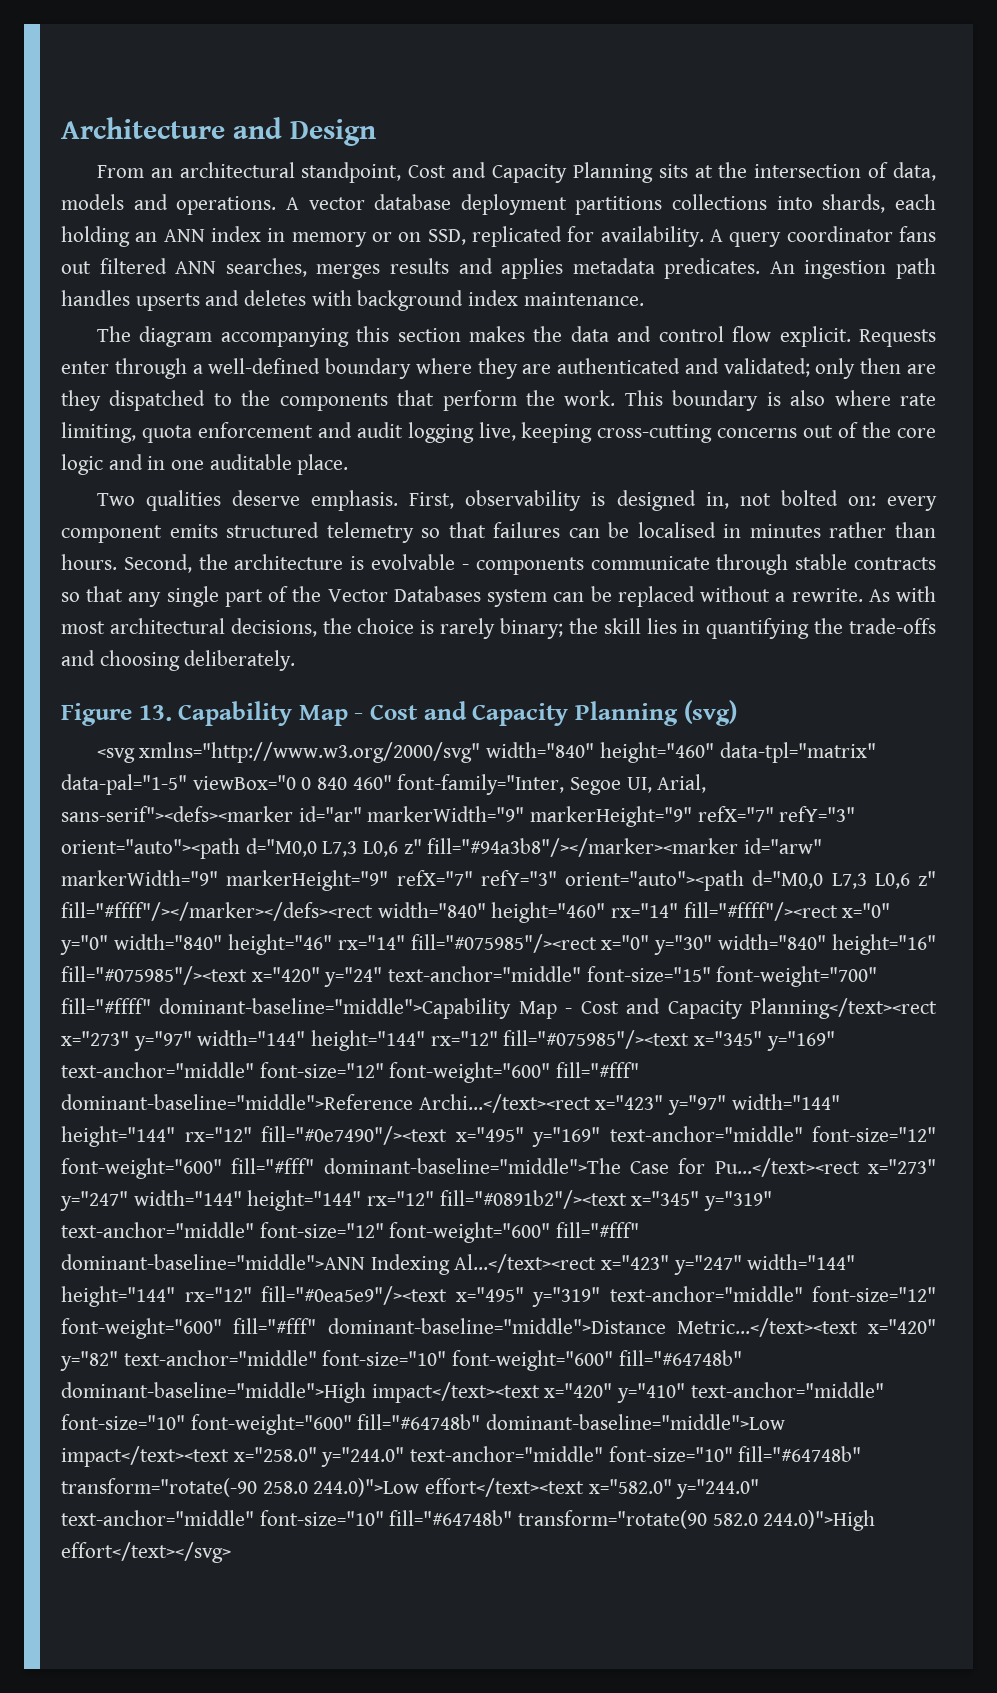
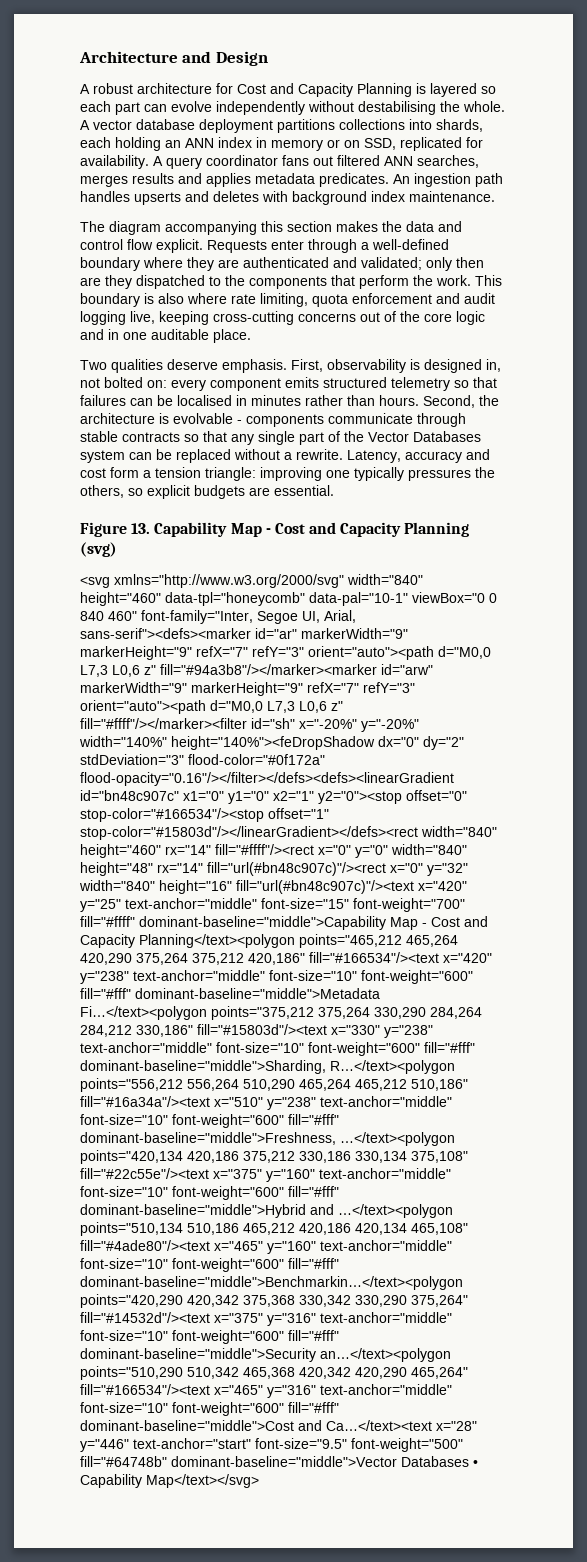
[96,162,936,183] [61,194,277,215] From an architectural standpoint, Cost and Capacity Planning sits at the intersection of data, models and operations. -> [80,83,496,97] [80,101,505,115] A robust architecture for Cost and Capacity Planning is layered so each part can evolve independently without destabilising the whole.
[868,586,937,602] [61,618,936,639] [61,650,296,671] As with most architectural decisions, the choice is rarely binary; the skill lies in quantifying the trade-offs and choosing deliberately. -> [347,449,490,463] [80,467,495,481] [80,485,334,499] Latency, accuracy and cost form a tension triangle: improving one typically pressures the others, so explicit budgets are essential.
[719,742,876,763] [61,774,187,795] data-tpl="matrix" data-pal="1-5" -> [165,592,408,606] data-tpl="honeycomb" data-pal="10-1"
[61,902,373,921] fill="#ffff"/></marker></defs><rect -> [80,718,419,732] [79,736,464,750] [80,754,325,765] [80,772,454,786] [80,790,467,804] [80,808,329,822] [80,826,418,840] fill="#ffff"/></marker><filter id="sh" x="-20%" y="-20%" width="140%" height="140%"><feDropShadow dx="0" dy="2" stdDeviation="3" flood-color="#0f172a" flood-opacity="0.16"/></filter></defs><defs><linearGradient id="bn48c907c" x1="0" y1="0" x2="1" y2="0"><stop offset="0" stop-color="#166534"/><stop offset="1" stop-color="#15803d"/></linearGradient></defs><rect
[227,934,936,955] [61,966,383,987] height="46" rx="14" fill="#075985"/><rect x="0" y="30" width="840" height="16" fill="#075985"/><text x="420" y="24" -> [80,862,468,876] [79,880,467,894] [80,899,121,912] height="48" rx="14" fill="url(#bn48c907c)"/><rect x="0" y="32" width="840" height="16" fill="url(#bn48c907c)"/><text x="420" y="25"
[750,998,938,1019] [61,1030,835,1051] [61,1062,640,1083] [61,1094,840,1115] [61,1126,936,1147] [61,1158,937,1179] [60,1190,773,1211] [61,1222,640,1243] [61,1254,856,1275] [61,1286,936,1307] [61,1318,936,1339] [60,1350,742,1371] [61,1382,884,1403] [61,1414,786,1435] [61,1446,862,1467] [61,1478,760,1499] [61,1510,876,1531] [61,1542,231,1563] Planning</text><rect x="273" y="97" width="144" height="144" rx="12" fill="#075985"/><text x="345" y="169" text-anchor="middle" font-size="12" font-weight="600" fill="#fff" dominant-baseline="middle">Reference Archi…</text><rect x="423" y="97" width="144" height="144" rx="12" fill="#0e7490"/><text x="495" y="169" text-anchor="middle" font-size="12" font-weight="600" fill="#fff" dominant-baseline="middle">The Case for Pu…</text><rect x="273" y="247" width="144" height="144" rx="12" fill="#0891b2"/><text x="345" y="319" text-anchor="middle" font-size="12" font-weight="600" fill="#fff" dominant-baseline="middle">ANN Indexing Al…</text><rect x="423" y="247" width="144" height="144" rx="12" fill="#0ea5e9"/><text x="495" y="319" text-anchor="middle" font-size="12" font-weight="600" fill="#fff" dominant-baseline="middle">Distance Metric…</text><text x="420" y="82" text-anchor="middle" font-size="10" font-weight="600" fill="#64748b" dominant-baseline="middle">High impact</text><text x="420" y="410" text-anchor="middle" font-size="10" font-weight="600" fill="#64748b" dominant-baseline="middle">Low impact</text><text x="258.0" y="244.0" text-anchor="middle" font-size="10" fill="#64748b" transform="rotate(-90 258.0 244.0)">Low effort</text><text x="582.0" y="244.0" text-anchor="middle" font-size="10" fill="#64748b" transform="rotate(90 582.0 244.0)">High effort</text></svg> -> [139,934,458,948] [80,952,492,965] [80,970,473,984] [80,988,380,999] [80,1006,482,1020] [80,1024,433,1038] [80,1042,475,1056] [80,1060,455,1074] [80,1078,468,1092] [80,1096,452,1110] [80,1114,339,1128] [80,1132,455,1146] [80,1150,468,1164] [80,1168,451,1182] [80,1186,339,1200] [80,1204,453,1218] [80,1222,468,1236] [80,1240,452,1254] [80,1258,339,1272] [80,1276,463,1290] [80,1294,468,1308] [80,1312,452,1326] [80,1330,339,1344] [80,1348,451,1362] [80,1366,468,1380] [80,1384,452,1398] [80,1402,339,1416] [80,1420,477,1431] [80,1438,463,1452] [80,1456,478,1467] [80,1474,259,1488] Planning</text><polygon points="465,212 465,264 420,290 375,264 375,212 420,186" fill="#166534"/><text x="420" y="238" text-anchor="middle" font-size="10" font-weight="600" fill="#fff" dominant-baseline="middle">Metadata Fi…</text><polygon points="375,212 375,264 330,290 284,264 284,212 330,186" fill="#15803d"/><text x="330" y="238" text-anchor="middle" font-size="10" font-weight="600" fill="#fff" dominant-baseline="middle">Sharding, R…</text><polygon points="556,212 556,264 510,290 465,264 465,212 510,186" fill="#16a34a"/><text x="510" y="238" text-anchor="middle" font-size="10" font-weight="600" fill="#fff" dominant-baseline="middle">Freshness, …</text><polygon points="420,134 420,186 375,212 330,186 330,134 375,108" fill="#22c55e"/><text x="375" y="160" text-anchor="middle" font-size="10" font-weight="600" fill="#fff" dominant-baseline="middle">Hybrid and …</text><polygon points="510,134 510,186 465,212 420,186 420,134 465,108" fill="#4ade80"/><text x="465" y="160" text-anchor="middle" font-size="10" font-weight="600" fill="#fff" dominant-baseline="middle">Benchmarkin…</text><polygon points="420,290 420,342 375,368 330,342 330,290 375,264" fill="#14532d"/><text x="375" y="316" text-anchor="middle" font-size="10" font-weight="600" fill="#fff" dominant-baseline="middle">Security an…</text><polygon points="510,290 510,342 465,368 420,342 420,290 465,264" fill="#166534"/><text x="465" y="316" text-anchor="middle" font-size="10" font-weight="600" fill="#fff" dominant-baseline="middle">Cost and Ca…</text><text x="28" y="446" text-anchor="start" font-size="9.5" font-weight="500" fill="#64748b" dominant-baseline="middle">Vector Databases • Capability Map</text></svg>

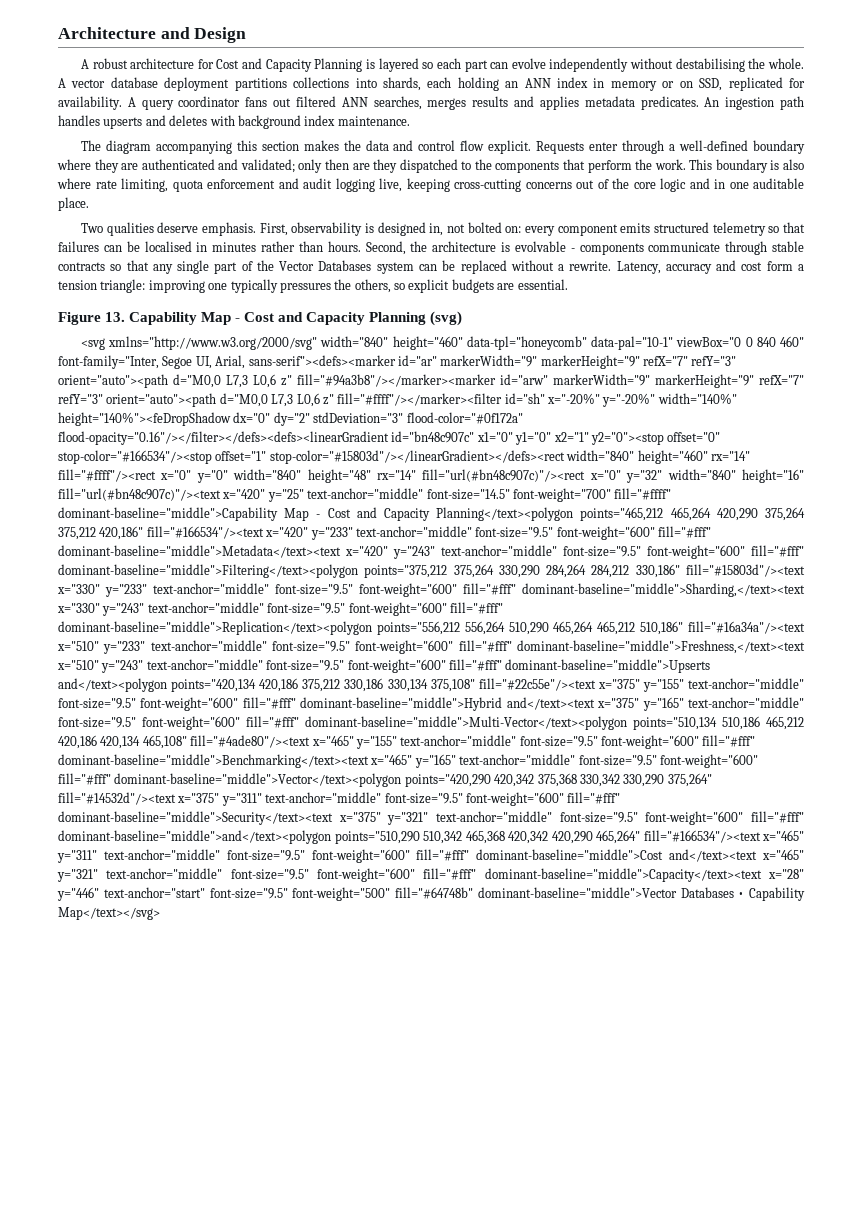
[261,898,349,909] font-size="15" -> [426,489,510,500] font-size="14.5"
[80,970,473,984] [80,988,380,999] [80,1006,207,1020] y="238" text-anchor="middle" font-size="10" font-weight="600" fill="#fff" dominant-baseline="middle">Metadata Fi…</text><polygon -> [310,526,711,540] [58,545,804,559] [58,564,358,578] y="233" text-anchor="middle" font-size="9.5" font-weight="600" fill="#fff" dominant-baseline="middle">Metadata</text><text x="420" y="243" text-anchor="middle" font-size="9.5" font-weight="600" fill="#fff" dominant-baseline="middle">Filtering</text><polygon
[384,1025,433,1038] [80,1042,475,1056] [80,1060,455,1074] y="238" text-anchor="middle" font-size="10" font-weight="600" fill="#fff" dominant-baseline="middle">Sharding, R…</text><polygon -> [105,583,805,597] [57,602,503,616] [58,621,372,635] y="233" text-anchor="middle" font-size="9.5" font-weight="600" fill="#fff" dominant-baseline="middle">Sharding,</text><text x="330" y="243" text-anchor="middle" font-size="9.5" font-weight="600" fill="#fff" dominant-baseline="middle">Replication</text><polygon
[267,1096,452,1110] [80,1114,339,1128] [80,1132,455,1146] y="238" text-anchor="middle" font-size="10" font-weight="600" fill="#fff" dominant-baseline="middle">Freshness, …</text><polygon -> [103,640,805,654] [57,659,711,673] [58,678,167,692] y="233" text-anchor="middle" font-size="9.5" font-weight="600" fill="#fff" dominant-baseline="middle">Freshness,</text><text x="510" y="243" text-anchor="middle" font-size="9.5" font-weight="600" fill="#fff" dominant-baseline="middle">Upserts and</text><polygon
[266,1168,451,1182] [80,1186,339,1200] [80,1204,453,1218] y="160" text-anchor="middle" font-size="10" font-weight="600" fill="#fff" dominant-baseline="middle">Hybrid and …</text><polygon -> [642,678,805,692] [58,697,805,711] [58,716,627,730] y="155" text-anchor="middle" font-size="9.5" font-weight="600" fill="#fff" dominant-baseline="middle">Hybrid and</text><text x="375" y="165" text-anchor="middle" font-size="9.5" font-weight="600" fill="#fff" dominant-baseline="middle">Multi-Vector</text><polygon
[267,1240,452,1254] [80,1258,339,1272] [80,1276,463,1290] y="160" text-anchor="middle" font-size="10" font-weight="600" fill="#fff" dominant-baseline="middle">Benchmarkin…</text><polygon -> [355,735,756,749] [58,754,758,768] [58,773,402,787] y="155" text-anchor="middle" font-size="9.5" font-weight="600" fill="#fff" dominant-baseline="middle">Benchmarking</text><text x="465" y="165" text-anchor="middle" font-size="9.5" font-weight="600" fill="#fff" dominant-baseline="middle">Vector</text><polygon
[267,1312,452,1326] [80,1330,339,1344] [80,1348,451,1362] y="316" text-anchor="middle" font-size="10" font-weight="600" fill="#fff" dominant-baseline="middle">Security an…</text><polygon -> [221,792,621,806] [58,811,804,825] [58,830,331,844] y="311" text-anchor="middle" font-size="9.5" font-weight="600" fill="#fff" dominant-baseline="middle">Security</text><text x="375" y="321" text-anchor="middle" font-size="9.5" font-weight="600" fill="#fff" dominant-baseline="middle">and</text><polygon
[267,1384,452,1398] [80,1402,339,1416] [80,1420,432,1431] y="316" text-anchor="middle" font-size="10" font-weight="600" fill="#fff" dominant-baseline="middle">Cost and Ca…</text><text -> [57,849,804,863] [57,868,762,882] y="311" text-anchor="middle" font-size="9.5" font-weight="600" fill="#fff" dominant-baseline="middle">Cost and</text><text x="465" y="321" text-anchor="middle" font-size="9.5" font-weight="600" fill="#fff" dominant-baseline="middle">Capacity</text><text

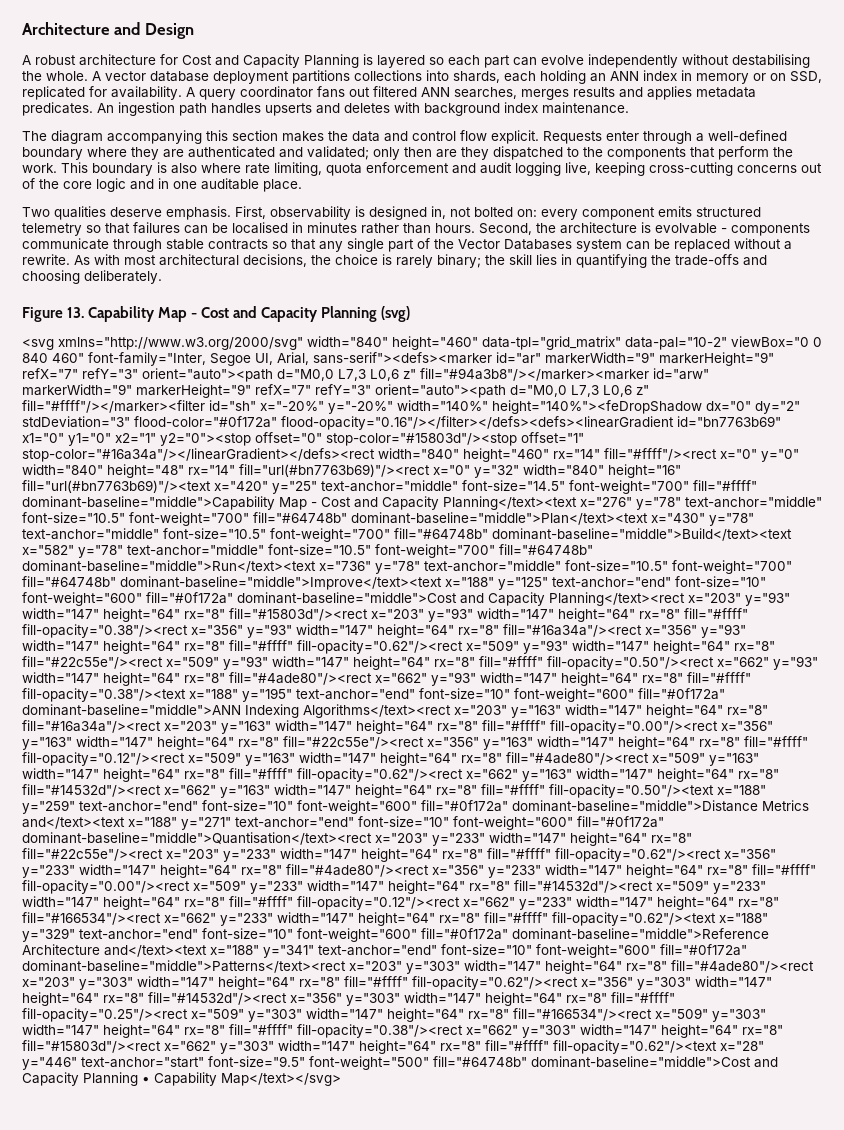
[616,260,804,274] [58,279,568,293] Latency, accuracy and cost form a tension triangle: improving one typically pressures the others, so explicit budgets are essential. -> [74,254,767,268] [22,270,162,284] As with most architectural decisions, the choice is rarely binary; the skill lies in quantifying the trade-offs and choosing deliberately.
[466,336,674,350] data-tpl="honeycomb" data-pal="10-1" -> [482,336,727,350] data-tpl="grid_matrix" data-pal="10-2"
[391,431,475,443] id="bn48c907c" -> [677,416,781,427] id="bn7763b69"
[58,450,565,464] stop-color="#166534"/><stop offset="1" stop-color="#15803d"/></linearGradient></defs><rect -> [326,432,584,446] [22,448,375,462] stop-color="#15803d"/><stop offset="1" stop-color="#16a34a"/></linearGradient></defs><rect
[422,469,586,482] fill="url(#bn48c907c)"/><rect -> [239,464,430,477] fill="url(#bn7763b69)"/><rect
[58,488,221,501] fill="url(#bn48c907c)"/><text -> [22,480,211,493] fill="url(#bn7763b69)"/><text
[436,507,806,521] [58,526,711,540] [58,545,804,559] [58,564,806,578] [57,583,805,597] [57,602,503,616] [58,621,805,635] [57,640,805,654] [57,659,711,673] [58,678,805,692] [58,697,805,711] [58,716,804,730] [58,735,756,749] [58,754,758,768] [58,773,712,787] [58,792,621,806] [58,811,804,825] [58,830,804,844] [57,849,804,863] [57,868,762,882] Planning</text><polygon points="465,212 465,264 420,290 375,264 375,212 420,186" fill="#166534"/><text x="420" y="233" text-anchor="middle" font-size="9.5" font-weight="600" fill="#fff" dominant-baseline="middle">Metadata</text><text x="420" y="243" text-anchor="middle" font-size="9.5" font-weight="600" fill="#fff" dominant-baseline="middle">Filtering</text><polygon points="375,212 375,264 330,290 284,264 284,212 330,186" fill="#15803d"/><text x="330" y="233" text-anchor="middle" font-size="9.5" font-weight="600" fill="#fff" dominant-baseline="middle">Sharding,</text><text x="330" y="243" text-anchor="middle" font-size="9.5" font-weight="600" fill="#fff" dominant-baseline="middle">Replication</text><polygon points="556,212 556,264 510,290 465,264 465,212 510,186" fill="#16a34a"/><text x="510" y="233" text-anchor="middle" font-size="9.5" font-weight="600" fill="#fff" dominant-baseline="middle">Freshness,</text><text x="510" y="243" text-anchor="middle" font-size="9.5" font-weight="600" fill="#fff" dominant-baseline="middle">Upserts and</text><polygon points="420,134 420,186 375,212 330,186 330,134 375,108" fill="#22c55e"/><text x="375" y="155" text-anchor="middle" font-size="9.5" font-weight="600" fill="#fff" dominant-baseline="middle">Hybrid and</text><text x="375" y="165" text-anchor="middle" font-size="9.5" font-weight="600" fill="#fff" dominant-baseline="middle">Multi-Vector</text><polygon points="510,134 510,186 465,212 420,186 420,134 465,108" fill="#4ade80"/><text x="465" y="155" text-anchor="middle" font-size="9.5" font-weight="600" fill="#fff" dominant-baseline="middle">Benchmarking</text><text x="465" y="165" text-anchor="middle" font-size="9.5" font-weight="600" fill="#fff" dominant-baseline="middle">Vector</text><polygon points="420,290 420,342 375,368 330,342 330,290 375,264" fill="#14532d"/><text x="375" y="311" text-anchor="middle" font-size="9.5" font-weight="600" fill="#fff" dominant-baseline="middle">Security</text><text x="375" y="321" text-anchor="middle" font-size="9.5" font-weight="600" fill="#fff" dominant-baseline="middle">and</text><polygon points="510,290 510,342 465,368 420,342 420,290 465,264" fill="#166534"/><text x="465" y="311" text-anchor="middle" font-size="9.5" font-weight="600" fill="#fff" dominant-baseline="middle">Cost and</text><text x="465" y="321" text-anchor="middle" font-size="9.5" font-weight="600" fill="#fff" dominant-baseline="middle">Capacity</text><text -> [443,496,822,510] [22,512,754,526] [22,528,792,542] [22,544,593,558] [22,560,792,574] [22,576,766,590] [22,592,790,606] [22,608,748,622] [22,624,746,638] [22,640,775,654] [22,656,818,670] [22,672,751,686] [22,688,725,702] [22,704,768,718] [22,720,773,734] [22,736,808,750] [22,752,759,766] [22,768,779,782] [22,784,766,798] [22,800,809,814] [22,816,664,830] [22,832,692,846] [22,848,776,862] [22,864,816,878] [22,880,766,894] [22,896,779,910] [22,912,768,926] [22,928,769,942] [22,944,747,958] [22,960,814,974] [22,976,772,990] [22,992,675,1006] [22,1008,766,1022] [22,1024,783,1038] [22,1040,717,1054] Planning</text><text x="276" y="78" text-anchor="middle" font-size="10.5" font-weight="700" fill="#64748b" dominant-baseline="middle">Plan</text><text x="430" y="78" text-anchor="middle" font-size="10.5" font-weight="700" fill="#64748b" dominant-baseline="middle">Build</text><text x="582" y="78" text-anchor="middle" font-size="10.5" font-weight="700" fill="#64748b" dominant-baseline="middle">Run</text><text x="736" y="78" text-anchor="middle" font-size="10.5" font-weight="700" fill="#64748b" dominant-baseline="middle">Improve</text><text x="188" y="125" text-anchor="end" font-size="10" font-weight="600" fill="#0f172a" dominant-baseline="middle">Cost and Capacity Planning</text><rect x="203" y="93" width="147" height="64" rx="8" fill="#15803d"/><rect x="203" y="93" width="147" height="64" rx="8" fill="#ffff" fill-opacity="0.38"/><rect x="356" y="93" width="147" height="64" rx="8" fill="#16a34a"/><rect x="356" y="93" width="147" height="64" rx="8" fill="#ffff" fill-opacity="0.62"/><rect x="509" y="93" width="147" height="64" rx="8" fill="#22c55e"/><rect x="509" y="93" width="147" height="64" rx="8" fill="#ffff" fill-opacity="0.50"/><rect x="662" y="93" width="147" height="64" rx="8" fill="#4ade80"/><rect x="662" y="93" width="147" height="64" rx="8" fill="#ffff" fill-opacity="0.38"/><text x="188" y="195" text-anchor="end" font-size="10" font-weight="600" fill="#0f172a" dominant-baseline="middle">ANN Indexing Algorithms</text><rect x="203" y="163" width="147" height="64" rx="8" fill="#16a34a"/><rect x="203" y="163" width="147" height="64" rx="8" fill="#ffff" fill-opacity="0.00"/><rect x="356" y="163" width="147" height="64" rx="8" fill="#22c55e"/><rect x="356" y="163" width="147" height="64" rx="8" fill="#ffff" fill-opacity="0.12"/><rect x="509" y="163" width="147" height="64" rx="8" fill="#4ade80"/><rect x="509" y="163" width="147" height="64" rx="8" fill="#ffff" fill-opacity="0.62"/><rect x="662" y="163" width="147" height="64" rx="8" fill="#14532d"/><rect x="662" y="163" width="147" height="64" rx="8" fill="#ffff" fill-opacity="0.50"/><text x="188" y="259" text-anchor="end" font-size="10" font-weight="600" fill="#0f172a" dominant-baseline="middle">Distance Metrics and</text><text x="188" y="271" text-anchor="end" font-size="10" font-weight="600" fill="#0f172a" dominant-baseline="middle">Quantisation</text><rect x="203" y="233" width="147" height="64" rx="8" fill="#22c55e"/><rect x="203" y="233" width="147" height="64" rx="8" fill="#ffff" fill-opacity="0.62"/><rect x="356" y="233" width="147" height="64" rx="8" fill="#4ade80"/><rect x="356" y="233" width="147" height="64" rx="8" fill="#ffff" fill-opacity="0.00"/><rect x="509" y="233" width="147" height="64" rx="8" fill="#14532d"/><rect x="509" y="233" width="147" height="64" rx="8" fill="#ffff" fill-opacity="0.12"/><rect x="662" y="233" width="147" height="64" rx="8" fill="#166534"/><rect x="662" y="233" width="147" height="64" rx="8" fill="#ffff" fill-opacity="0.62"/><text x="188" y="329" text-anchor="end" font-size="10" font-weight="600" fill="#0f172a" dominant-baseline="middle">Reference Architecture and</text><text x="188" y="341" text-anchor="end" font-size="10" font-weight="600" fill="#0f172a" dominant-baseline="middle">Patterns</text><rect x="203" y="303" width="147" height="64" rx="8" fill="#4ade80"/><rect x="203" y="303" width="147" height="64" rx="8" fill="#ffff" fill-opacity="0.62"/><rect x="356" y="303" width="147" height="64" rx="8" fill="#14532d"/><rect x="356" y="303" width="147" height="64" rx="8" fill="#ffff" fill-opacity="0.25"/><rect x="509" y="303" width="147" height="64" rx="8" fill="#166534"/><rect x="509" y="303" width="147" height="64" rx="8" fill="#ffff" fill-opacity="0.38"/><rect x="662" y="303" width="147" height="64" rx="8" fill="#15803d"/><rect x="662" y="303" width="147" height="64" rx="8" fill="#ffff" fill-opacity="0.62"/><text
[477,887,734,898] dominant-baseline="middle">Vector Databases -> [531,1056,778,1068] [22,1072,138,1086] dominant-baseline="middle">Cost and Capacity Planning

